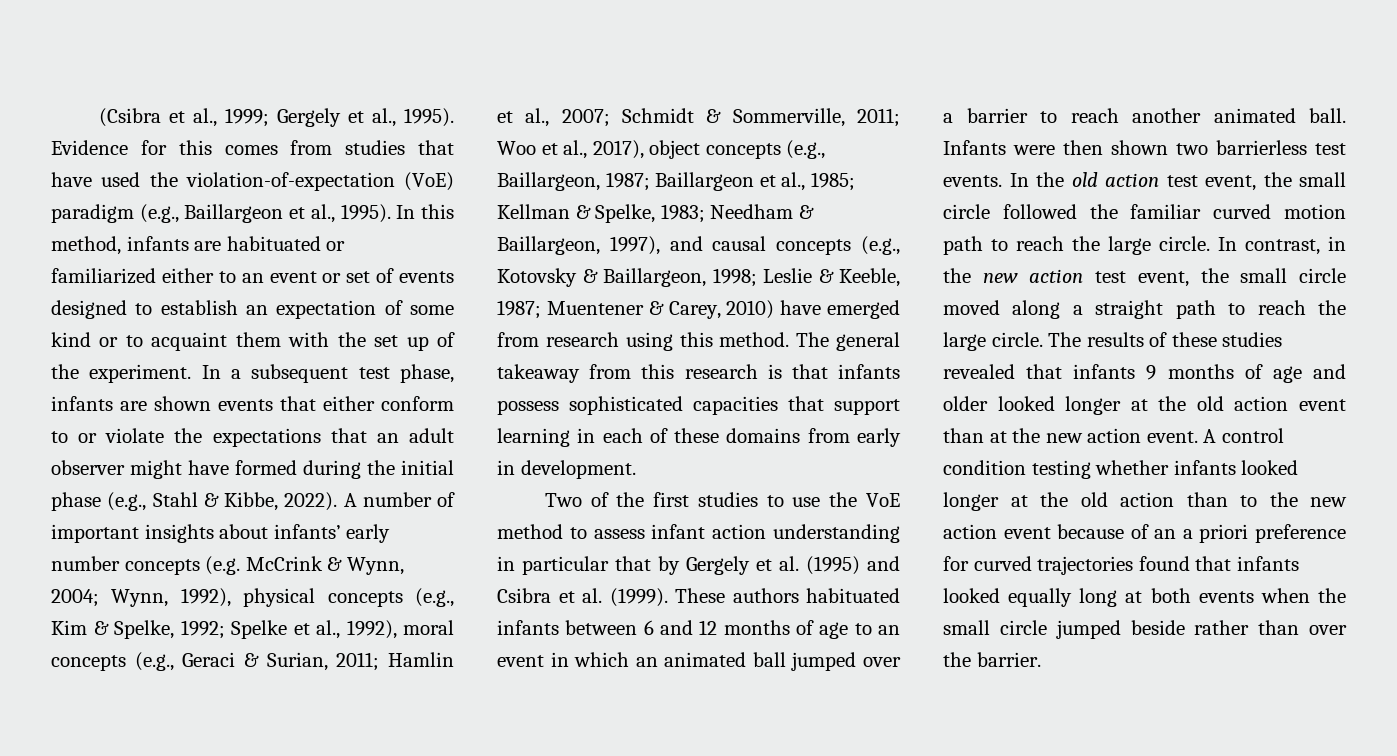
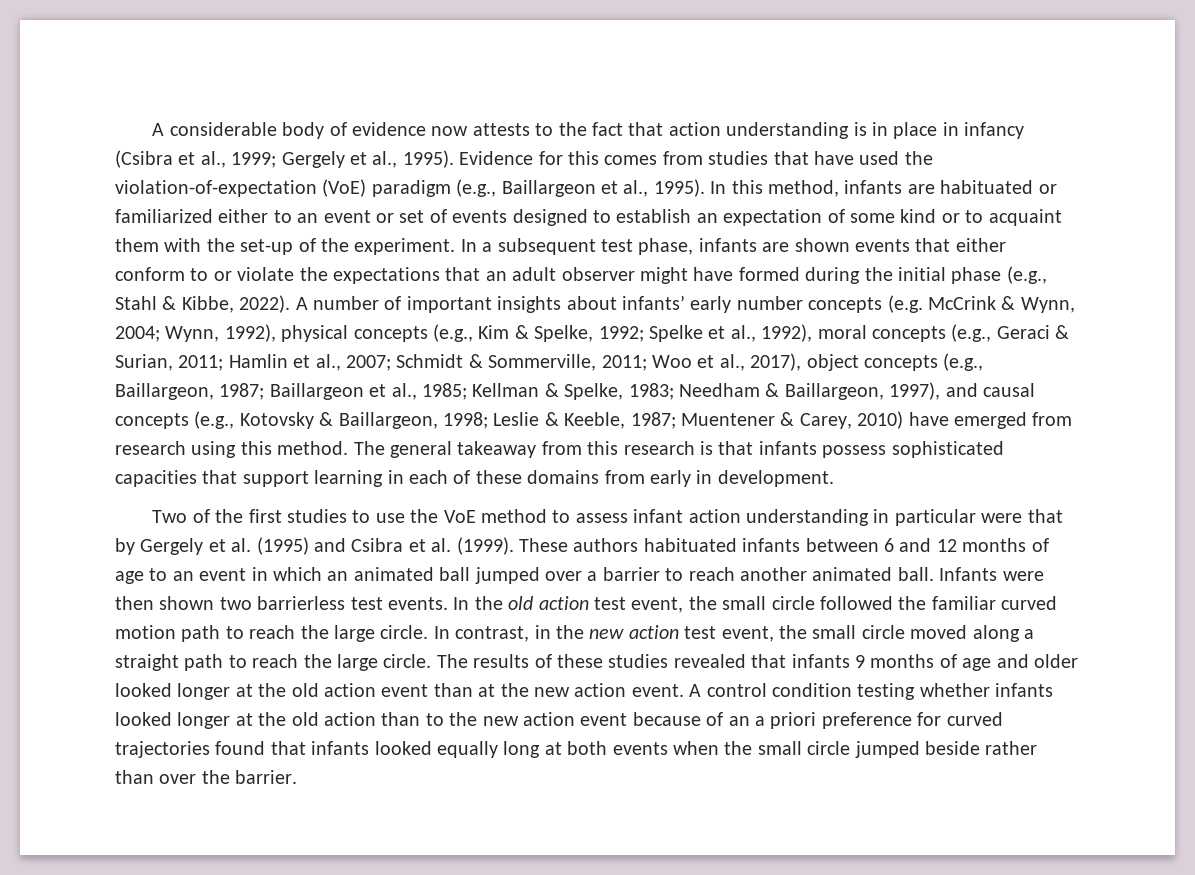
(98, 117) none -> [152,122,1025,139] A considerable body of evidence now attests to the fact that action understanding is in place in infancy
[374,335,429,351] set up -> [240,239,294,255] set-up
(609, 565) none -> [981,513,1023,523] were

